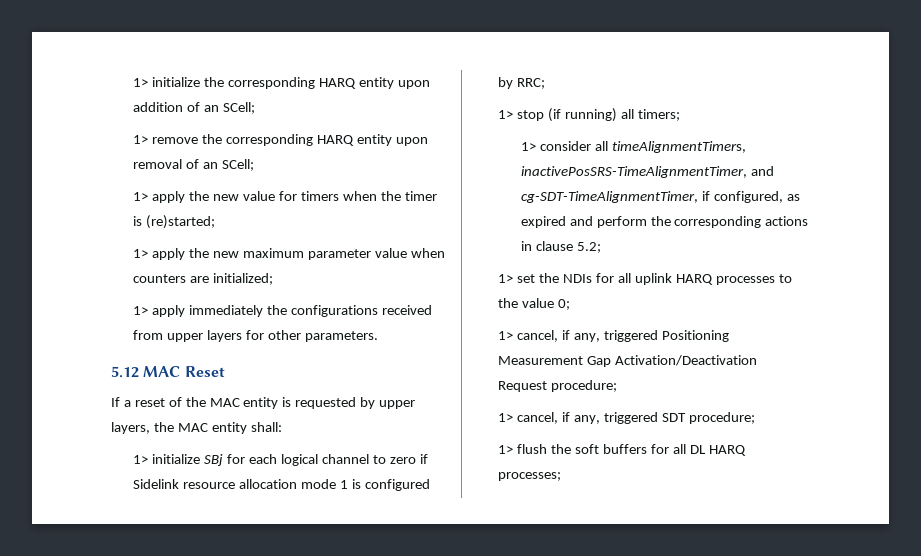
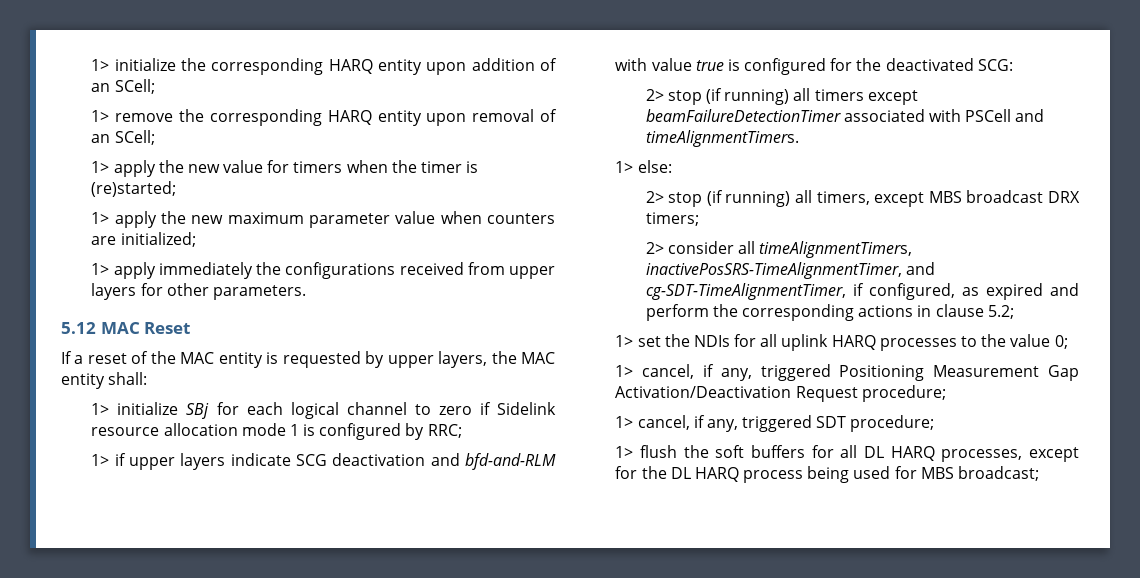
[517,108,635,122] stop (if running) all -> [114,453,556,470] [615,58,1013,75] [645,88,918,105] [645,109,1045,122] [645,130,799,147] [615,160,672,173] [645,190,1080,207] if upper layers indicate SCG deactivation and bfd-and-RLM with value true is configured for the deactivated SCG: // 2> stop (if running) all timers except beamFailureDetectionTimer associated with PSCell and timeAlignmentTimers. // 1> else: // 2> stop (if running) all timers, except MBS broadcast DRX
[520,142,536,151] 1> -> [645,242,664,254] 2>
[498,472,562,481] processes; -> [941,447,1079,462] [615,466,1040,483] processes, except for the DL HARQ process being used for MBS broadcast;

